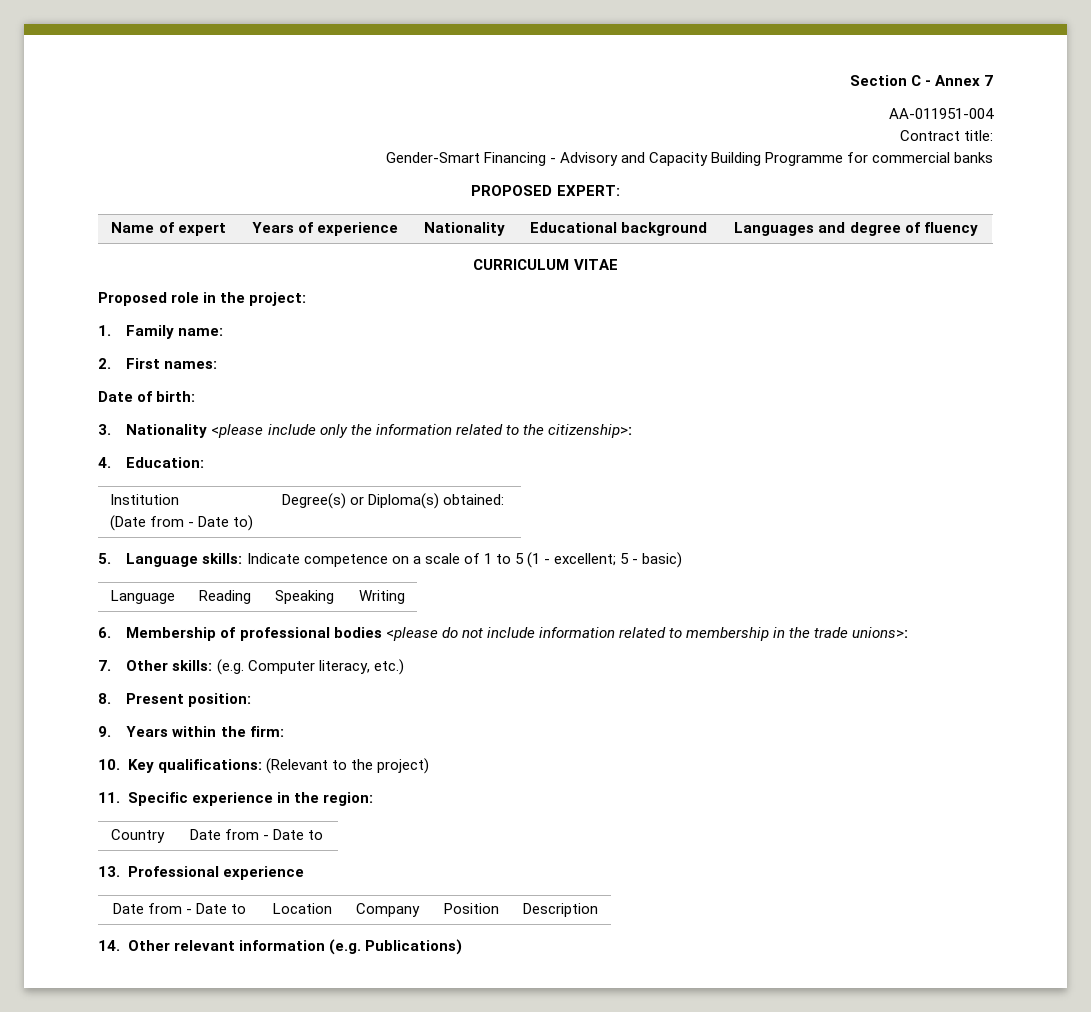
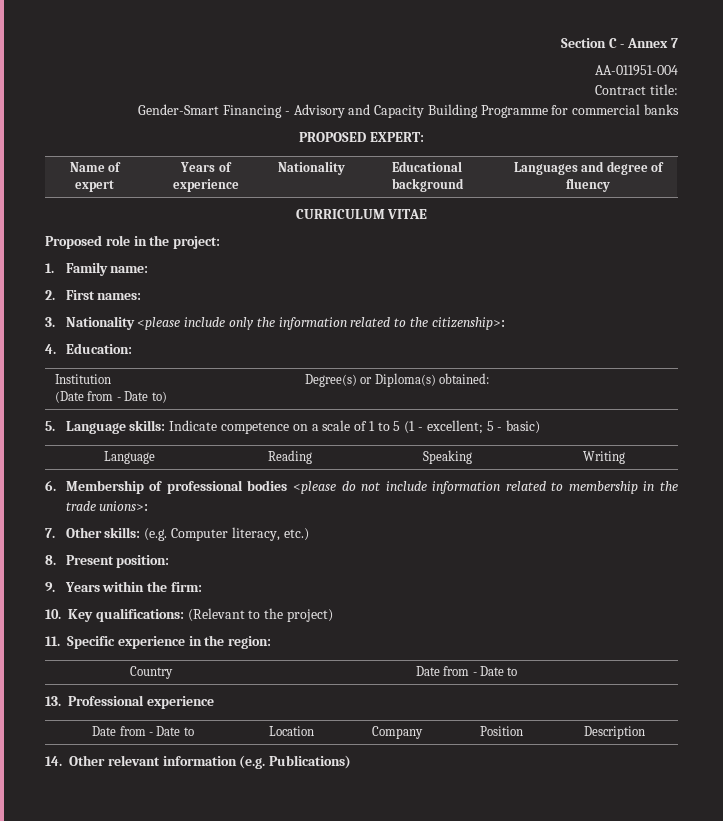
[98,391,196,402] // Date of birth: -> (142, 296) none

